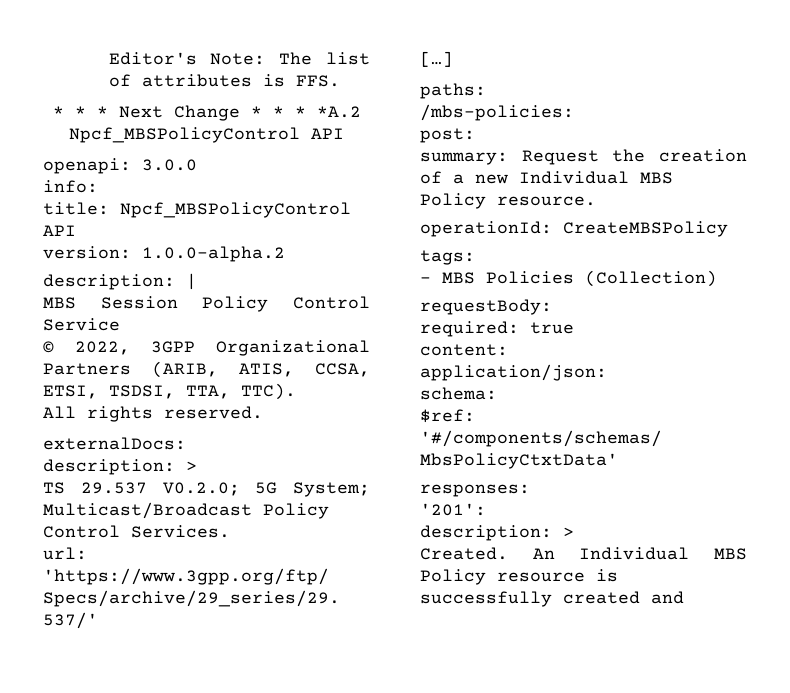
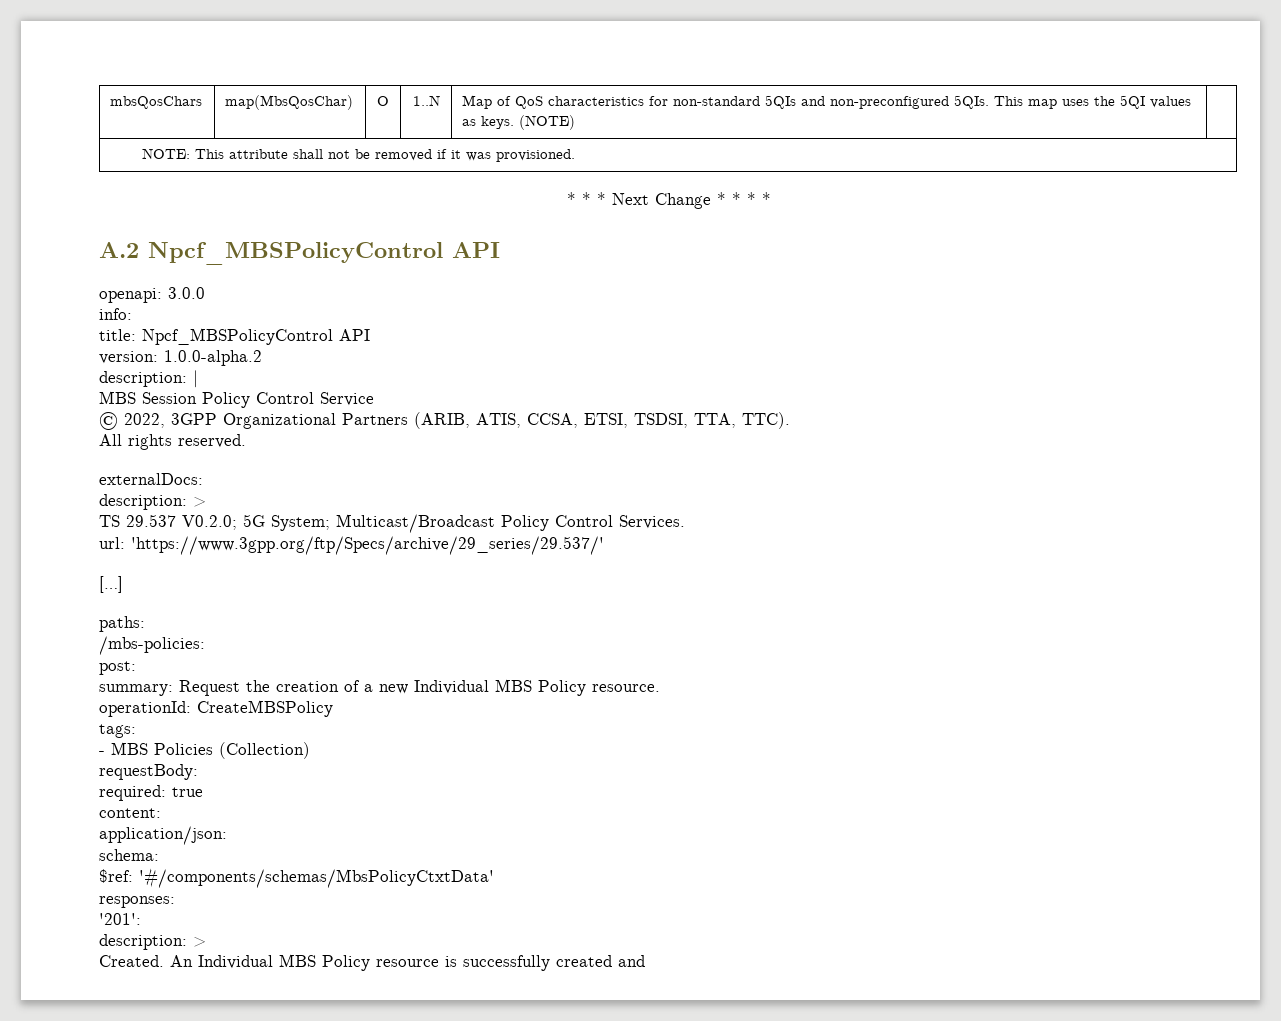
[108,52,370,65] [108,74,340,87] Editor's Note: The list of attributes is FFS. -> [110,96,203,109] [225,95,354,110] [377,96,389,106] [412,95,440,106] [462,95,1192,109] [462,115,576,130] [142,148,576,162] mbsQosChars | map(MbsQosChar) | O | 1..N | Map of QoS characteristics for non-standard 5QIs and non-preconfigured 5QIs. This map uses the 5QI values as keys. (NOTE) | // NOTE: This attribute shall not be removed if it was provisioned.
[316,106,361,118] *A.2 -> [761,192,771,205] [99,242,139,258] * // A.2

